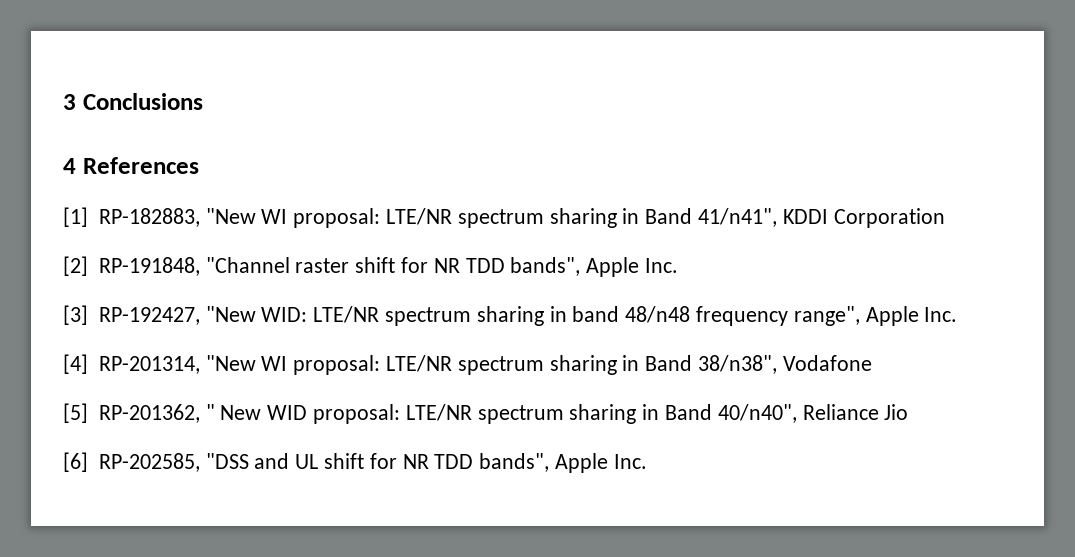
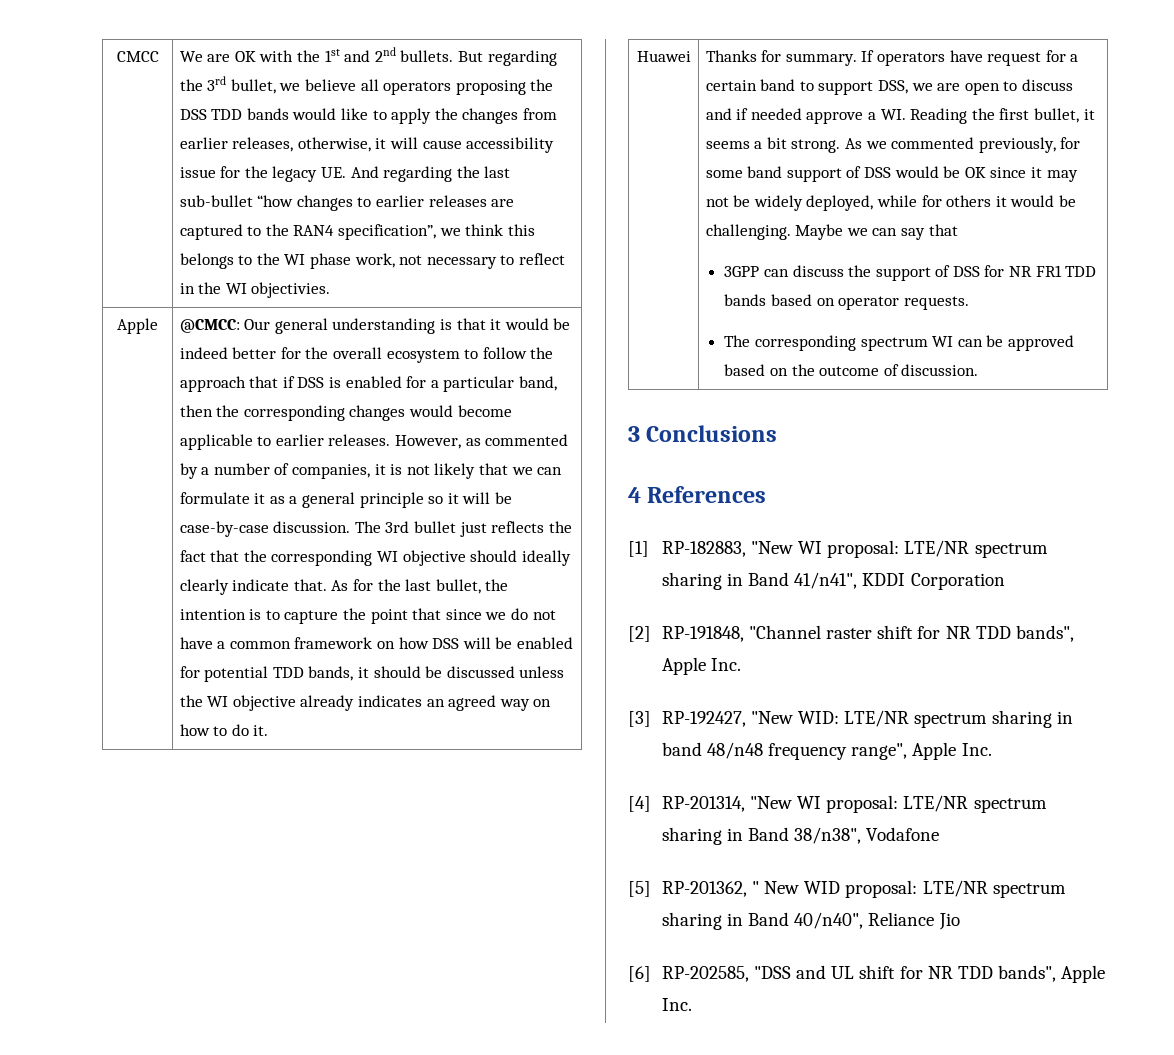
(63, 102) none -> [116,51,159,62] [179,47,557,66] [179,76,554,95] [179,108,557,124] [179,137,555,153] [179,166,511,182] [179,195,515,211] [179,224,535,240] [179,253,565,269] [179,282,331,298] [117,318,158,334] [179,318,571,334] [179,347,554,363] [179,376,557,392] [179,405,512,421] [179,434,569,450] [179,463,563,479] [179,492,512,508] [179,521,572,537] [179,550,571,566] [179,579,509,595] [179,608,556,624] [179,637,573,649] [179,666,565,682] [179,695,552,711] [179,724,269,736] [636,51,691,62] [705,50,1079,66] [705,79,1073,95] [705,108,1095,124] [705,137,1081,153] [705,166,1078,182] [705,195,1076,211] [705,224,958,240] [724,265,1097,281] [724,294,969,310] [724,335,1074,351] [724,364,979,376] CMCC | We are OK with the 1st and 2nd bullets. But regarding the 3rd bullet, we believe all operators proposing the DSS TDD bands would like to apply the changes from earlier releases, otherwise, it will cause accessibility issue for the legacy UE. And regarding the last sub-bullet “how changes to earlier releases are captured to the RAN4 specification”, we think this belongs to the WI phase work, not necessary to reflect in the WI objectivies. // Apple | @CMCC: Our general understanding is that it would be indeed better for the overall ecosystem to follow the approach that if DSS is enabled for a particular band, then the corresponding changes would become applicable to earlier releases. However, as commented by a number of companies, it is not likely that we can formulate it as a general principle so it will be case-by-case discussion. The 3rd bullet just reflects the fact that the corresponding WI objective should ideally clearly indicate that. As for the last bullet, the intention is to capture the point that since we do not have a common framework on how DSS will be enabled for potential TDD bands, it should be discussed unless the WI objective already indicates an agreed way on how to do it. // Huawei | Thanks for summary. If operators have request for a certain band to support DSS, we are open to discuss and if needed approve a WI. Reading the first bullet, it seems a bit strong. As we commented previously, for some band support of DSS would be OK since it may not be widely deployed, while for others it would be challenging. Maybe we can say that // 3GPP can discuss the support of DSS for NR FR1 TDD bands based on operator requests. // The corresponding spectrum WI can be approved based on the outcome of discussion. //

